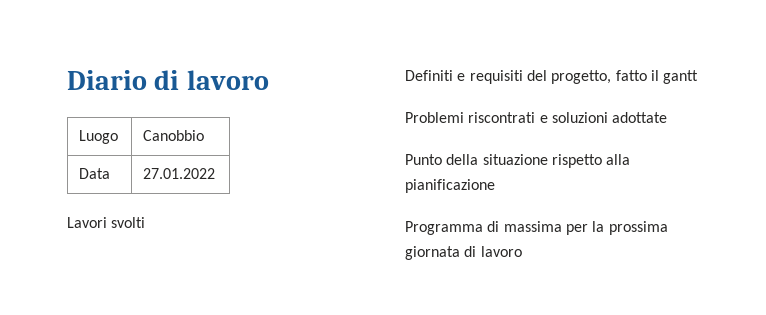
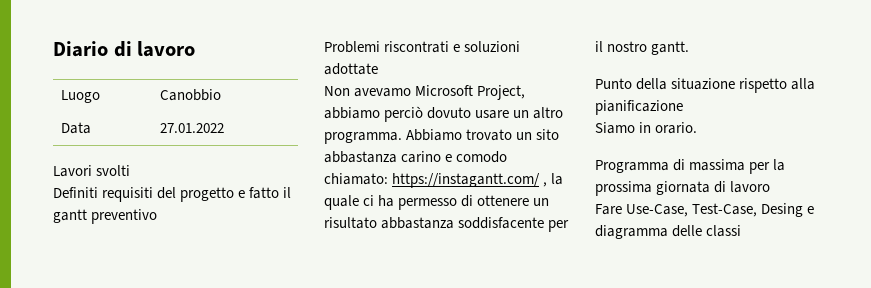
[457,73,466,81] e -> (98, 192) none
[551,70,612,84] progetto, -> [180,187,246,202] progetto e
(699, 77) none -> [91,209,158,224] preventivo
(668, 117) none -> [324,85,526,100] [324,106,564,122] [324,129,560,144] [324,151,508,163] [324,173,564,188] [324,195,550,210] [324,217,570,232] [595,41,690,55] // Non avevamo Microsoft Project, abbiamo perciò dovuto usare un altro programma. Abbiamo trovato un sito abbastanza carino e comodo chiamato: https://instagantt.com/ , la quale ci ha permesso di ottenere un risultato abbastanza soddisfacente per il nostro gantt.
(495, 186) none -> [595,122,698,134] // Siamo in orario.
(522, 251) none -> [595,203,815,217] [595,225,742,239] // Fare Use-Case, Test-Case, Desing e diagramma delle classi

